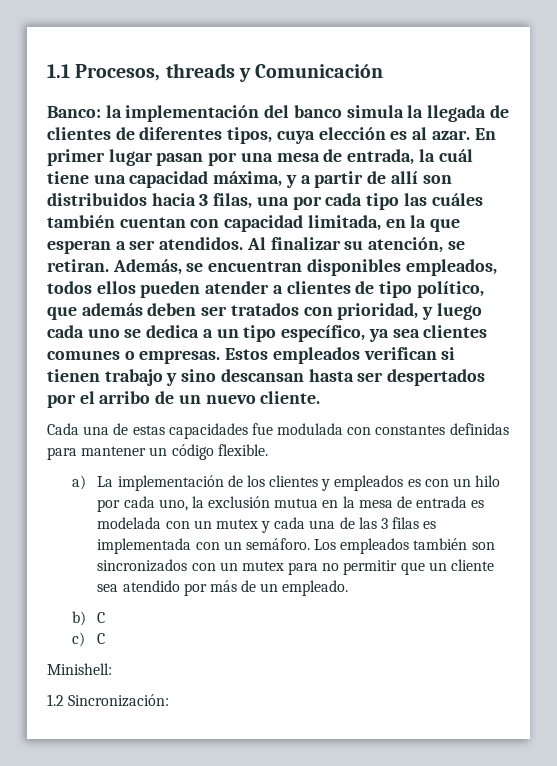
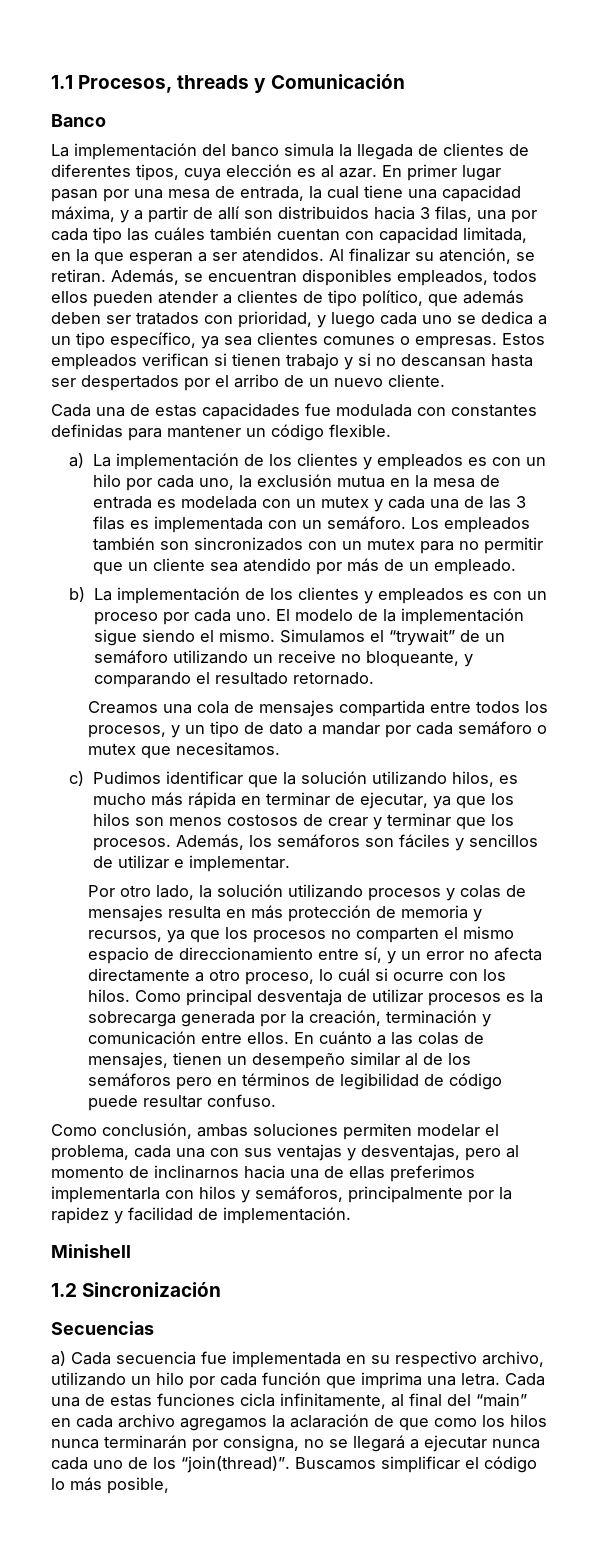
[47,105,122,118] Banco: la -> [51,114,106,127] [51,144,69,157] Banco // La
[438,149,473,162] cuál -> [327,186,359,199] cual
[181,369,217,382] sino -> [358,353,396,366] si no
[97,612,106,623] [72,632,106,647] [47,663,112,675] [47,694,170,707] C // c) C // Minishell: // 1.2 Sincronización: -> [93,587,547,604] [93,608,524,625] [93,629,505,646] [93,650,473,667] [93,672,374,688] [87,700,548,717] [87,721,547,738] [87,742,280,759] [69,771,518,788] [92,792,514,809] [92,813,514,830] [92,834,538,851] [92,855,290,872] [87,884,526,901] [87,905,482,922] [87,926,514,943] [87,947,542,964] [87,968,506,985] [87,989,543,1006] [87,1010,491,1027] [87,1031,484,1045] [87,1052,471,1069] [87,1073,502,1090] [87,1094,276,1111] [51,1123,499,1140] [51,1144,519,1161] [51,1165,475,1182] [51,1186,512,1203] [51,1207,351,1224] [51,1244,131,1258] [51,1282,222,1297] [51,1321,154,1335] [51,1351,544,1368] [51,1372,545,1389] [51,1393,527,1409] [51,1414,547,1431] [51,1435,540,1452] [51,1456,537,1473] [51,1477,169,1494] La implementación de los clientes y empleados es con un proceso por cada uno. El modelo de la implementación sigue siendo el mismo. Simulamos el “trywait” de un semáforo utilizando un receive no bloqueante, y comparando el resultado retornado. // Creamos una cola de mensajes compartida entre todos los procesos, y un tipo de dato a mandar por cada semáforo o mutex que necesitamos. // c) Pudimos identificar que la solución utilizando hilos, es mucho más rápida en terminar de ejecutar, ya que los hilos son menos costosos de crear y terminar que los procesos. Además, los semáforos son fáciles y sencillos de utilizar e implementar. // Por otro lado, la solución utilizando procesos y colas de mensajes resulta en más protección de memoria y recursos, ya que los procesos no comparten el mismo espacio de direccionamiento entre sí, y un error no afecta directamente a otro proceso, lo cuál si ocurre con los hilos. Como principal desventaja de utilizar procesos es la sobrecarga generada por la creación, terminación y comunicación entre ellos. En cuánto a las colas de mensajes, tienen un desempeño similar al de los semáforos pero en términos de legibilidad de código puede resultar confuso. // Como conclusión, ambas soluciones permiten modelar el problema, cada una con sus ventajas y desventajas, pero al momento de inclinarnos hacia una de ellas preferimos implementarla con hilos y semáforos, principalmente por la rapidez y facilidad de implementación. // Minishell // 1.2 Sincronización // Secuencias // a) Cada secuencia fue implementada en su respectivo archivo, utilizando un hilo por cada función que imprima una letra. Cada una de estas funciones cicla infinitamente, al final del “main” en cada archivo agregamos la aclaración de que como los hilos nunca terminarán por consigna, no se llegará a ejecutar nunca cada uno de los “join(thread)”. Buscamos simplificar el código lo más posible,

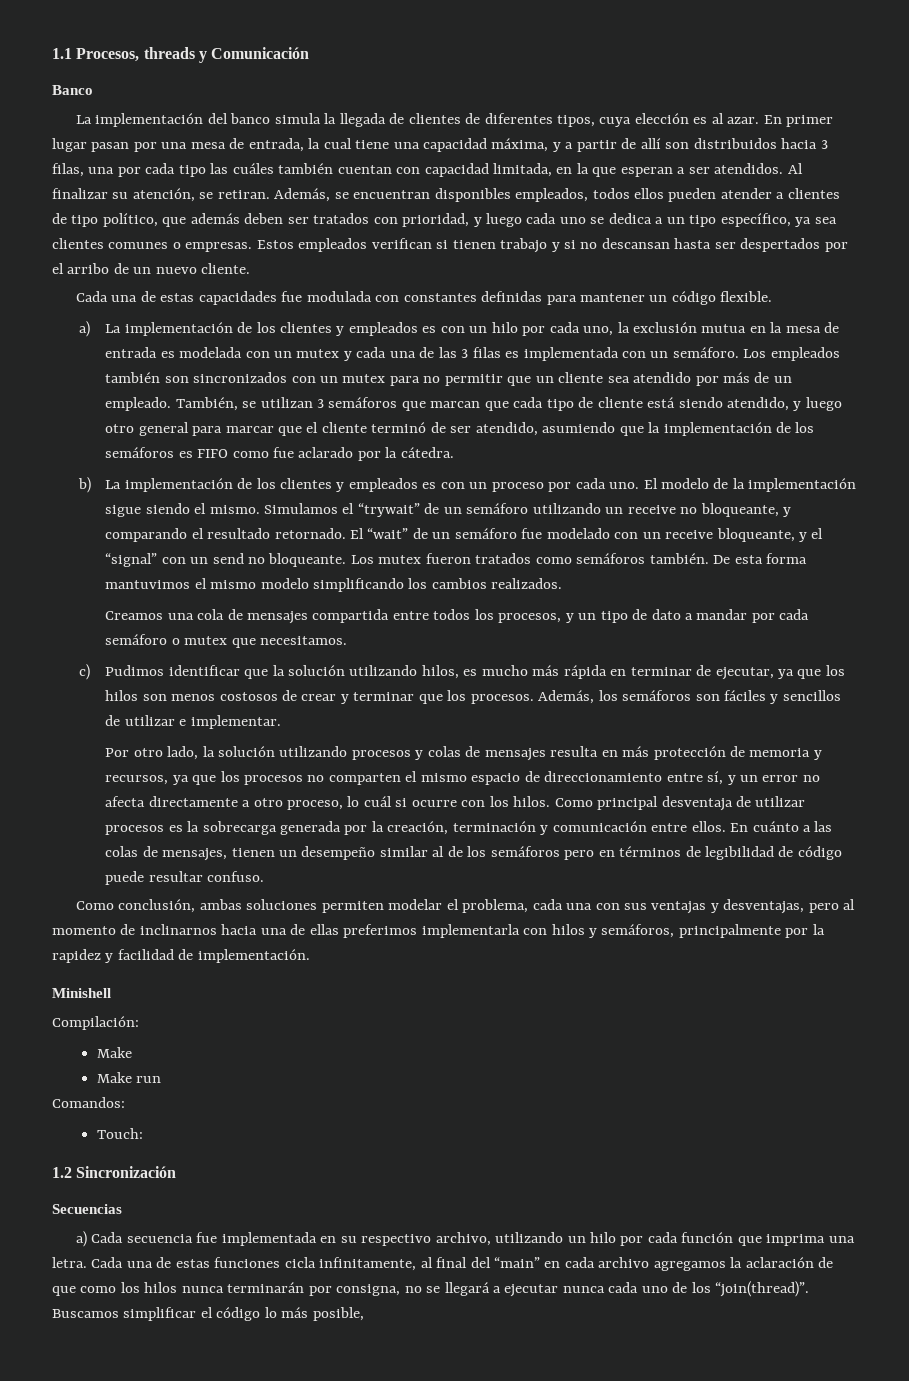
(516, 567) none -> [175,397,842,411] [105,422,815,436] [105,447,454,461] También, se utilizan 3 semáforos que marcan que cada tipo de cliente está siendo atendido, y luego otro general para marcar que el cliente terminó de ser atendido, asumiendo que la implementación de los semáforos es FIFO como fue aclarado por la cátedra.
(374, 678) none -> [349,528,824,542] [105,553,807,567] [105,578,563,592] El “wait” de un semáforo fue modelado con un receive bloqueante, y el “signal” con un send no bloqueante. Los mutex fueron tratados como semáforos también. De esta forma mantuvimos el mismo modelo simplificando los cambios realizados.
(131, 1251) none -> [52,1016,139,1030] [96,1047,132,1058] [96,1072,162,1083] [52,1097,125,1108] [96,1128,143,1139] // Compilación: // Make // Make run // Comandos: // Touch:

